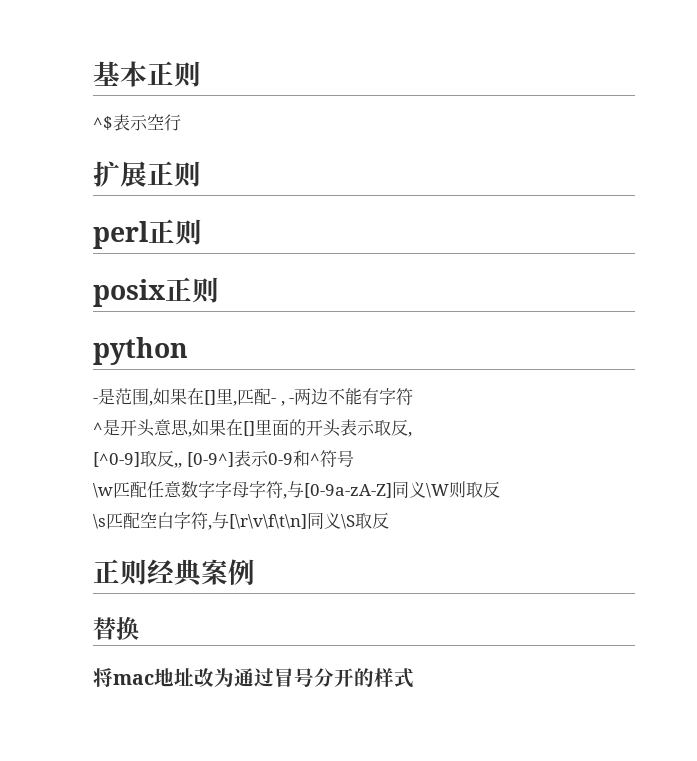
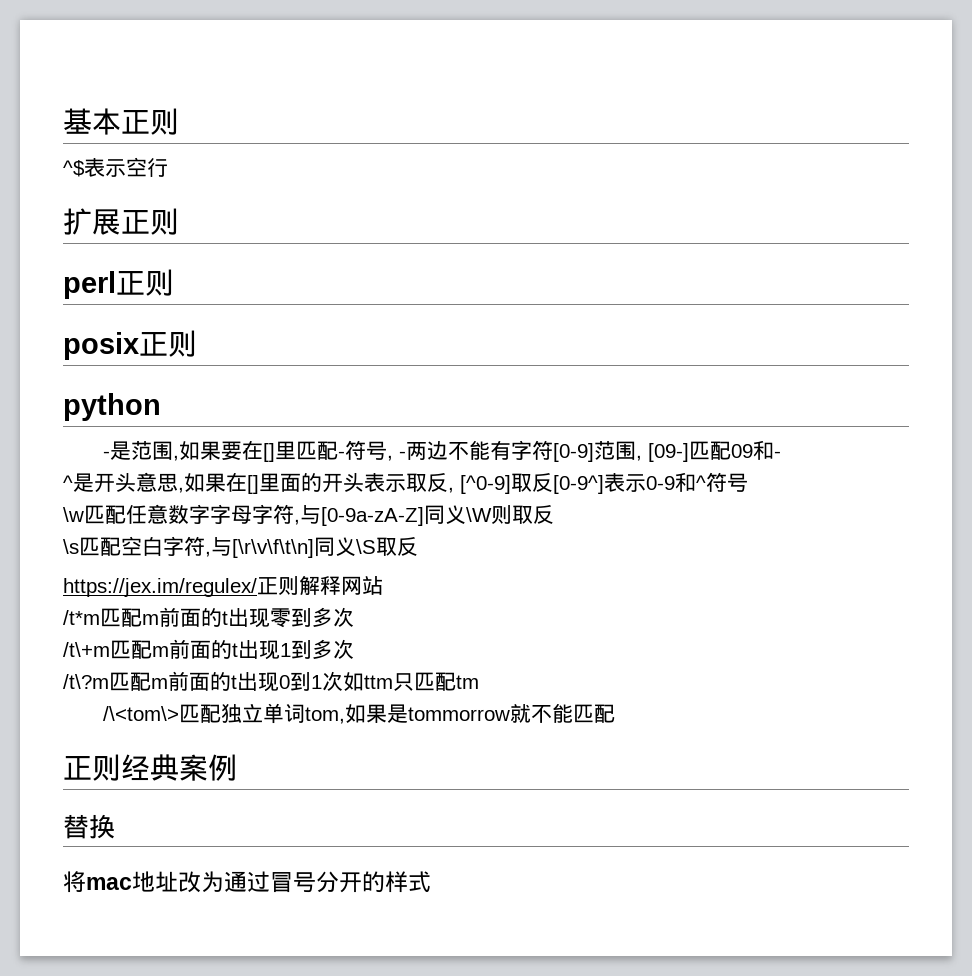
[187,388,237,406] 在[]里, -> [221,440,297,462] 要在[]里
(276, 400) none -> [345,440,388,460] 符号
(414, 396) none -> [553,440,782,462] [0-9]范围, [09-]匹配09和-
(412, 434) // -> (454, 490) none
[174,463,182,468] ,, -> (553, 482) none
(389, 520) none -> [63,575,383,597] [63,607,354,628] [63,639,354,660] [63,671,479,692] [103,703,616,724] // https://jex.im/regulex/正则解释网站 // /t*m匹配m前面的t出现零到多次 // /t\+m匹配m前面的t出现1到多次 // /t\?m匹配m前面的t出现0到1次如ttm只匹配tm // /\<tom\>匹配独立单词tom,如果是tommorrow就不能匹配

